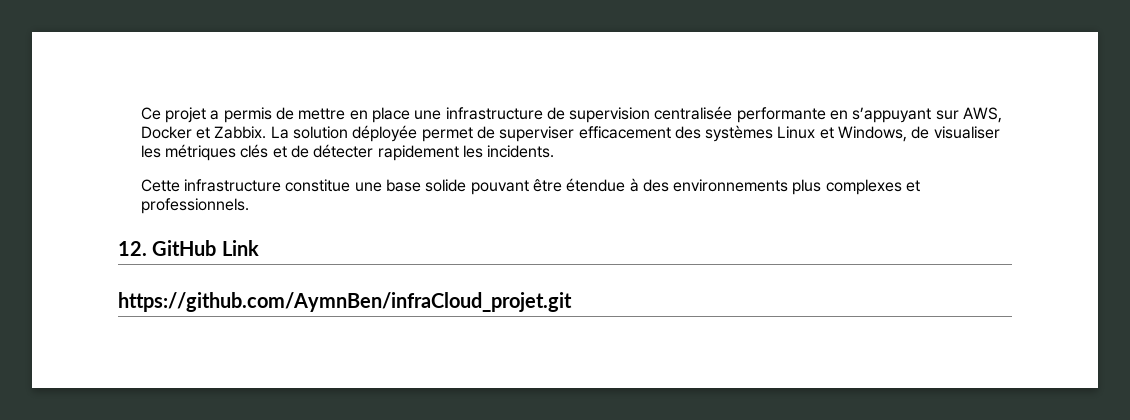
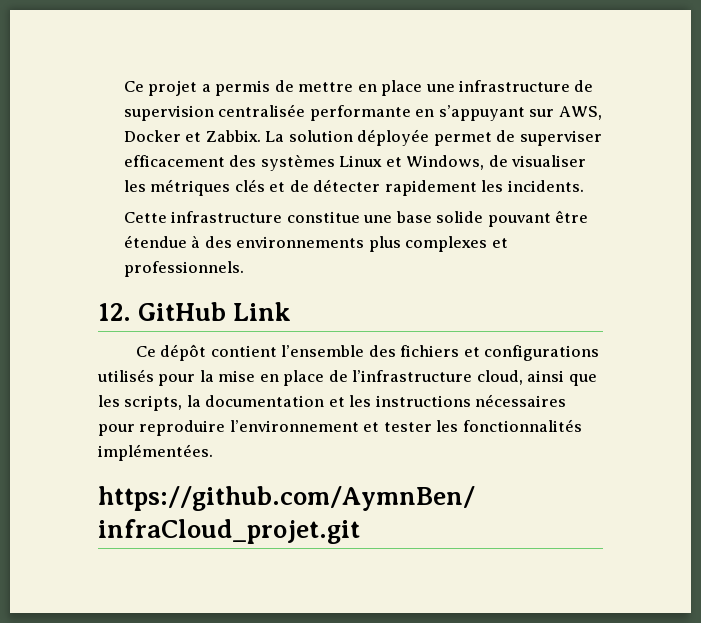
(259, 248) none -> [136,344,600,361] [97,369,597,386] [98,394,567,411] [98,419,582,436] [98,444,213,461] // Ce dépôt contient l’ensemble des fichiers et configurations utilisés pour la mise en place de l’infrastructure cloud, ainsi que les scripts, la documentation et les instructions nécessaires pour reproduire l’environnement et tester les fonctionnalités implémentées.

